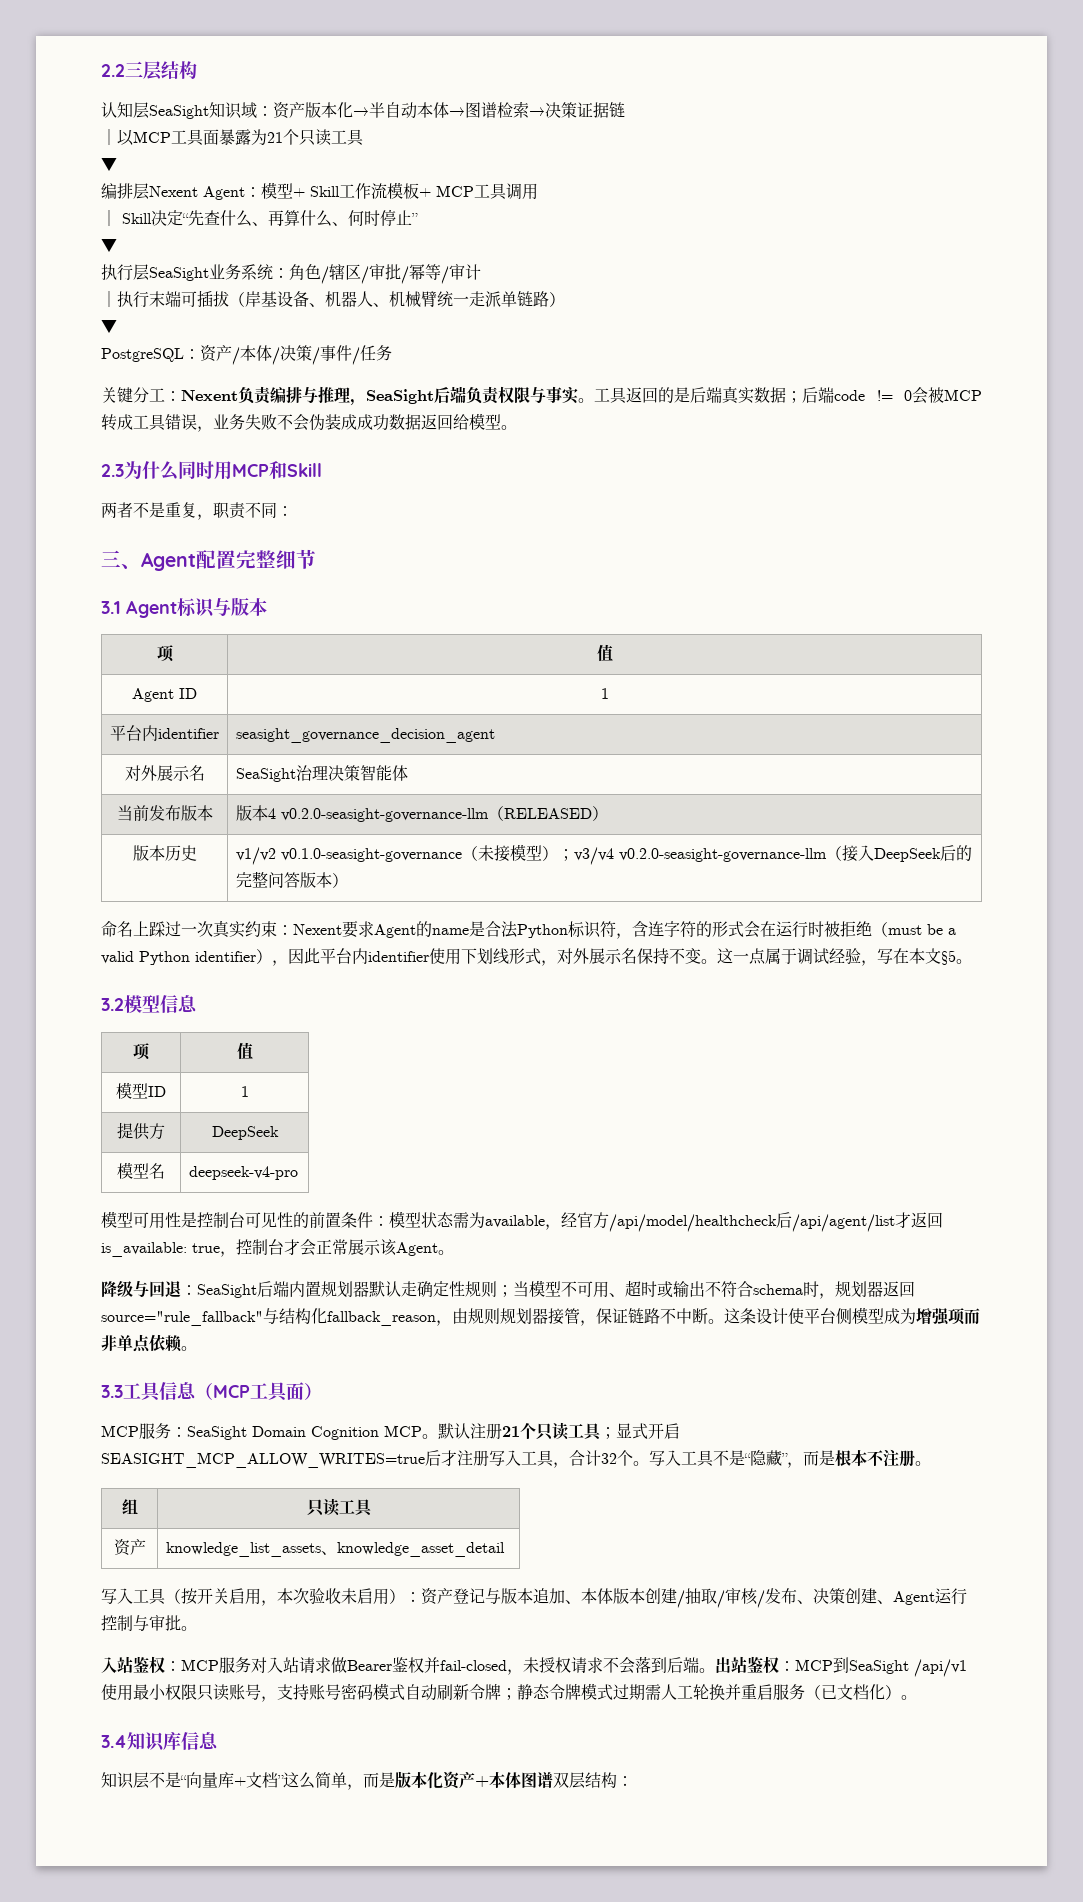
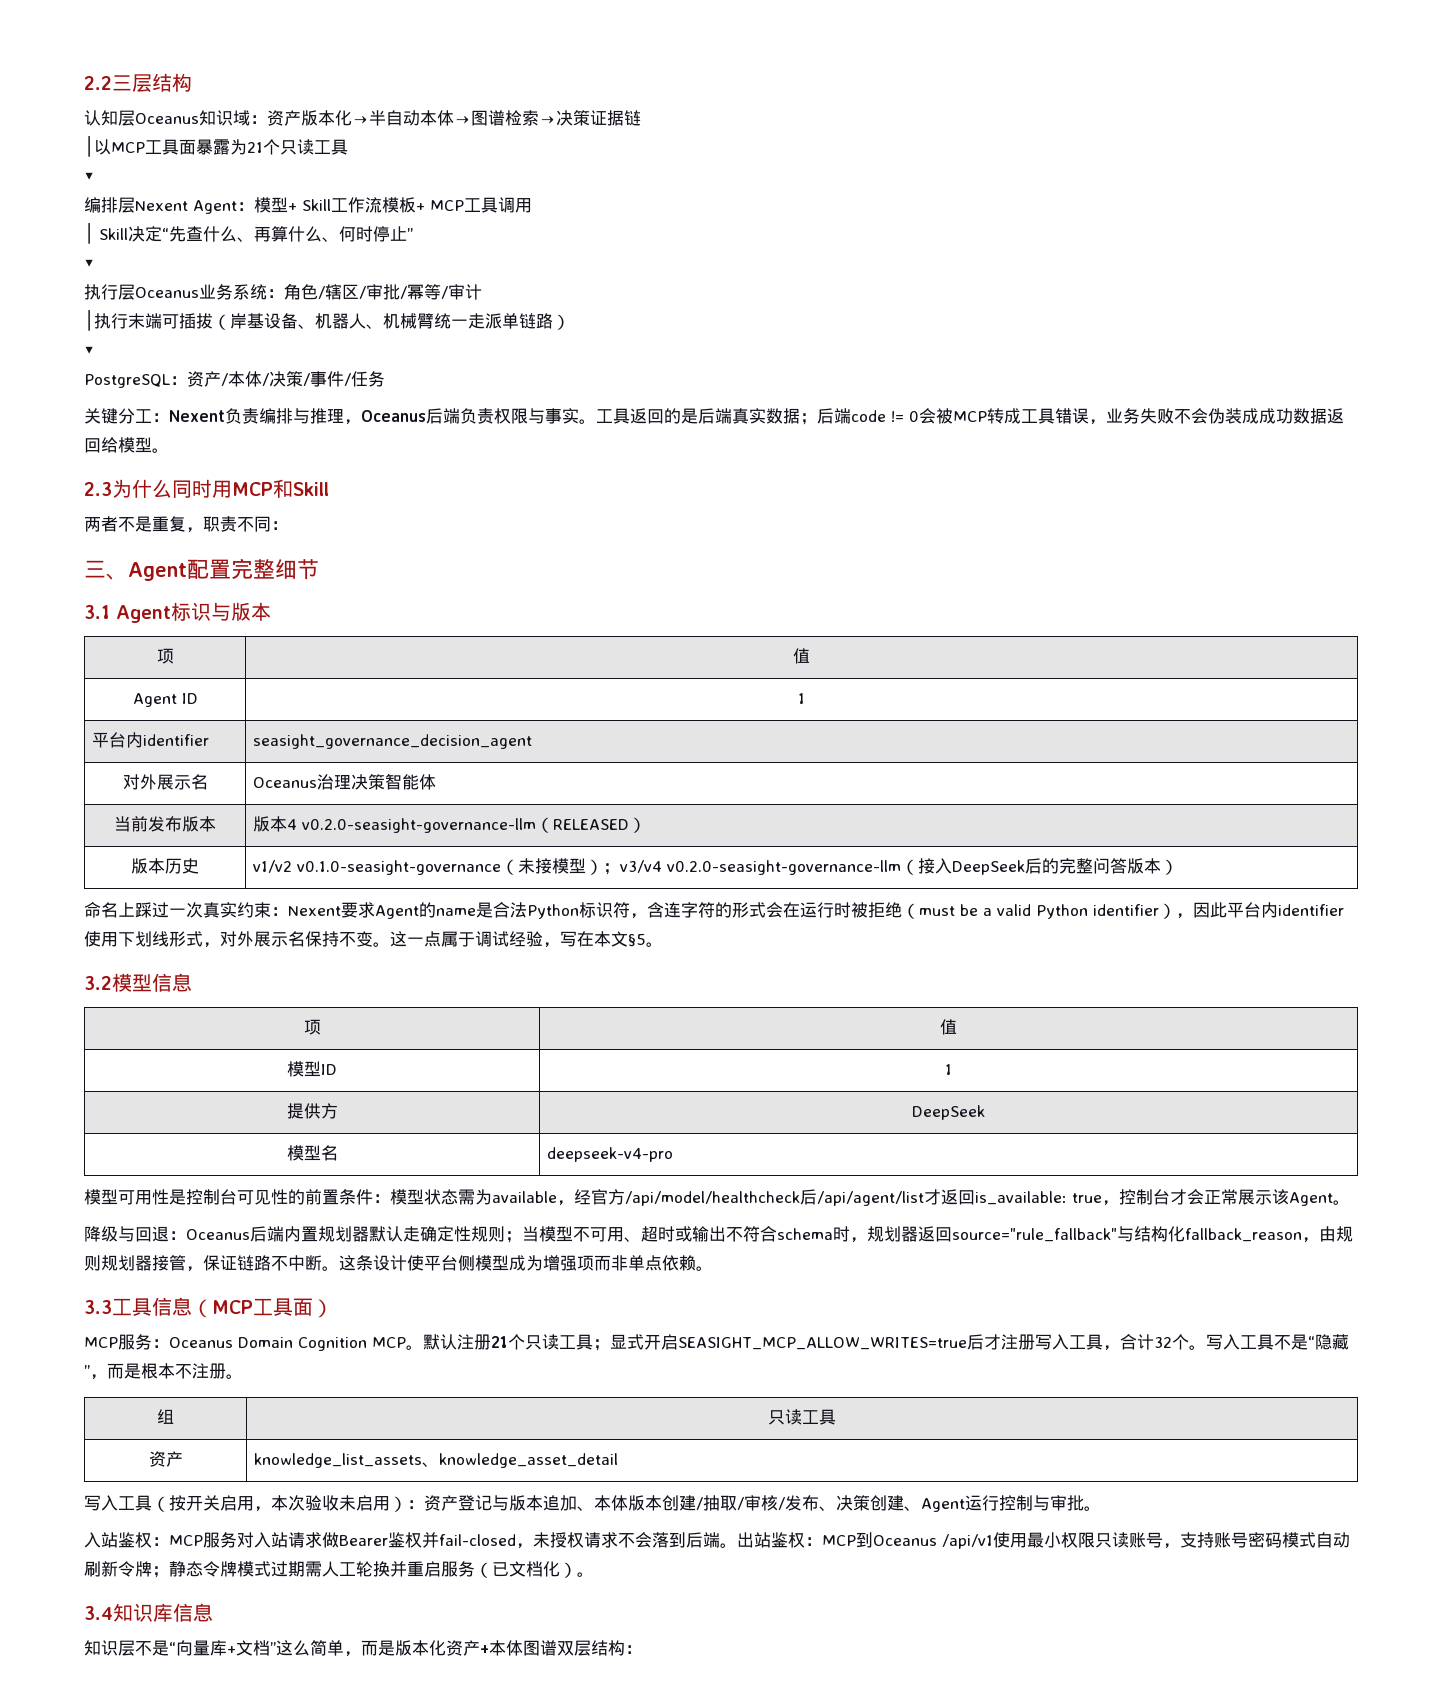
[149,105,209,119] SeaSight -> [135,113,199,124] Oceanus
[149,267,209,281] SeaSight -> [135,287,199,298] Oceanus
[366,389,434,404] SeaSight -> [361,410,426,422] Oceanus
[235,768,296,782] SeaSight -> [252,777,317,788] Oceanus
[197,1284,257,1298] SeaSight -> [186,1229,250,1240] Oceanus
[187,1426,247,1440] SeaSight -> [169,1337,233,1348] Oceanus
[849,1660,909,1674] SeaSight -> [873,1535,937,1546] Oceanus

